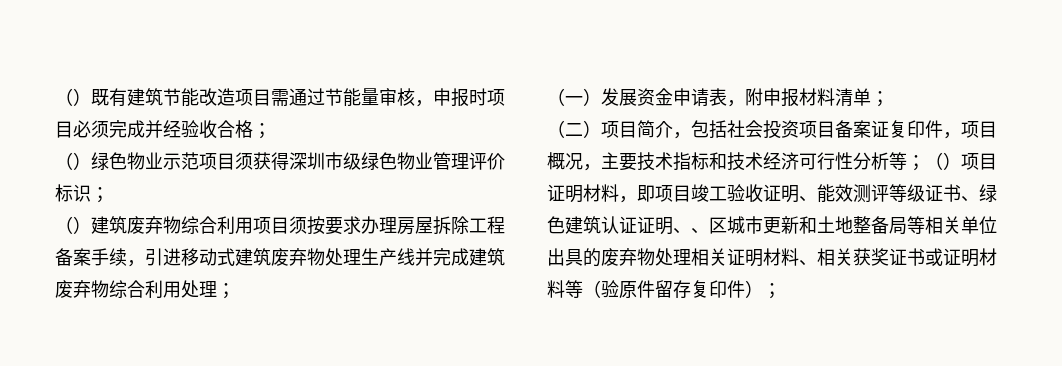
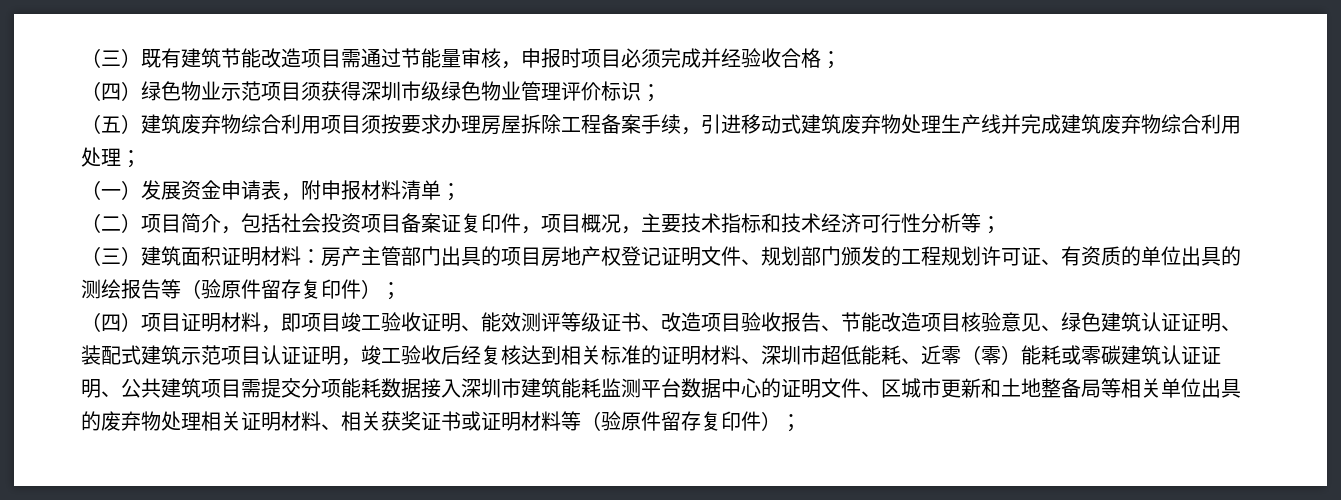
[55,88,73,106] （ -> [81,48,121,68] （三
(73, 161) none -> [101,83,121,101] 四
(73, 225) none -> [101,116,121,133] 五
[925,152,943,170] （ -> [81,246,1241,267] [81,279,401,300] [81,312,121,332] // （三）建筑面积证明材料：房产主管部门出具的项目房地产权登记证明文件、规划部门颁发的工程规划许可证、有资质的单位出具的测绘报告等（验原件留存复印件）； // （四
(979, 199) none -> [661,312,1061,332] 改造项目验收报告、节能改造项目核验意见、
(691, 231) none -> [81,345,1221,366] [81,378,861,398] 装配式建筑示范项目认证证明，竣工验收后经复核达到相关标准的证明材料、深圳市超低能耗、近零（零）能耗或零碳建筑认证证明、公共建筑项目需提交分项能耗数据接入深圳市建筑能耗监测平台数据中心的证明文件

